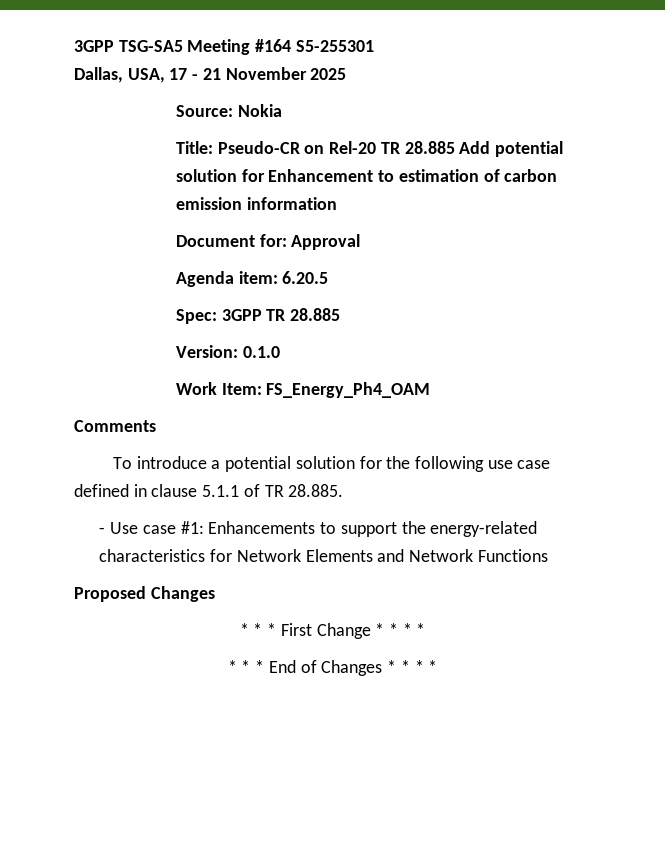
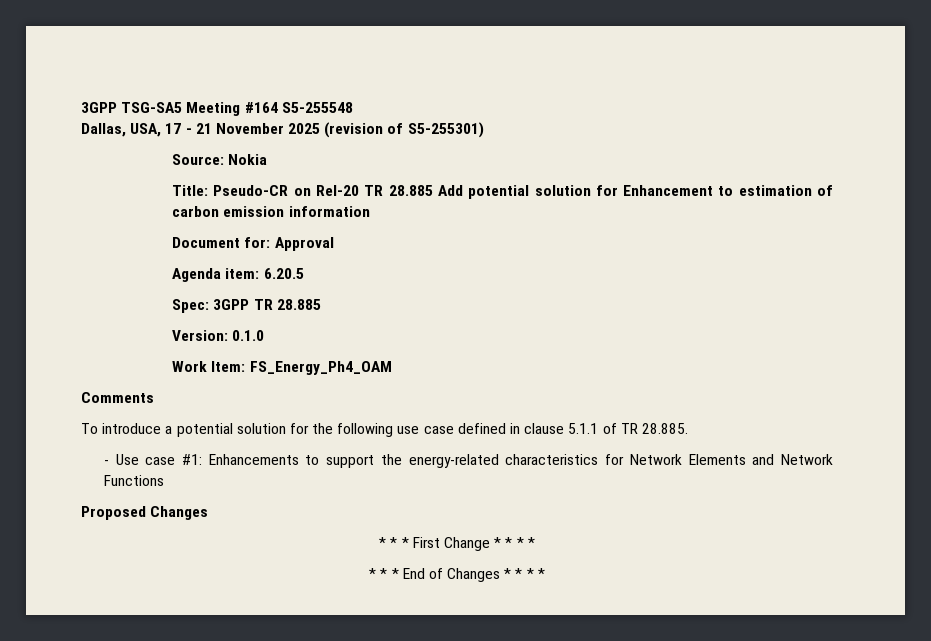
[295,40,374,52] S5-255301 -> [281,102,353,113] S5-255548
(347, 74) none -> [324,122,484,138] (revision of S5-255301)

